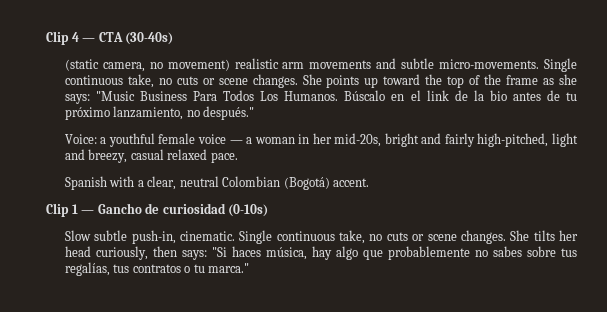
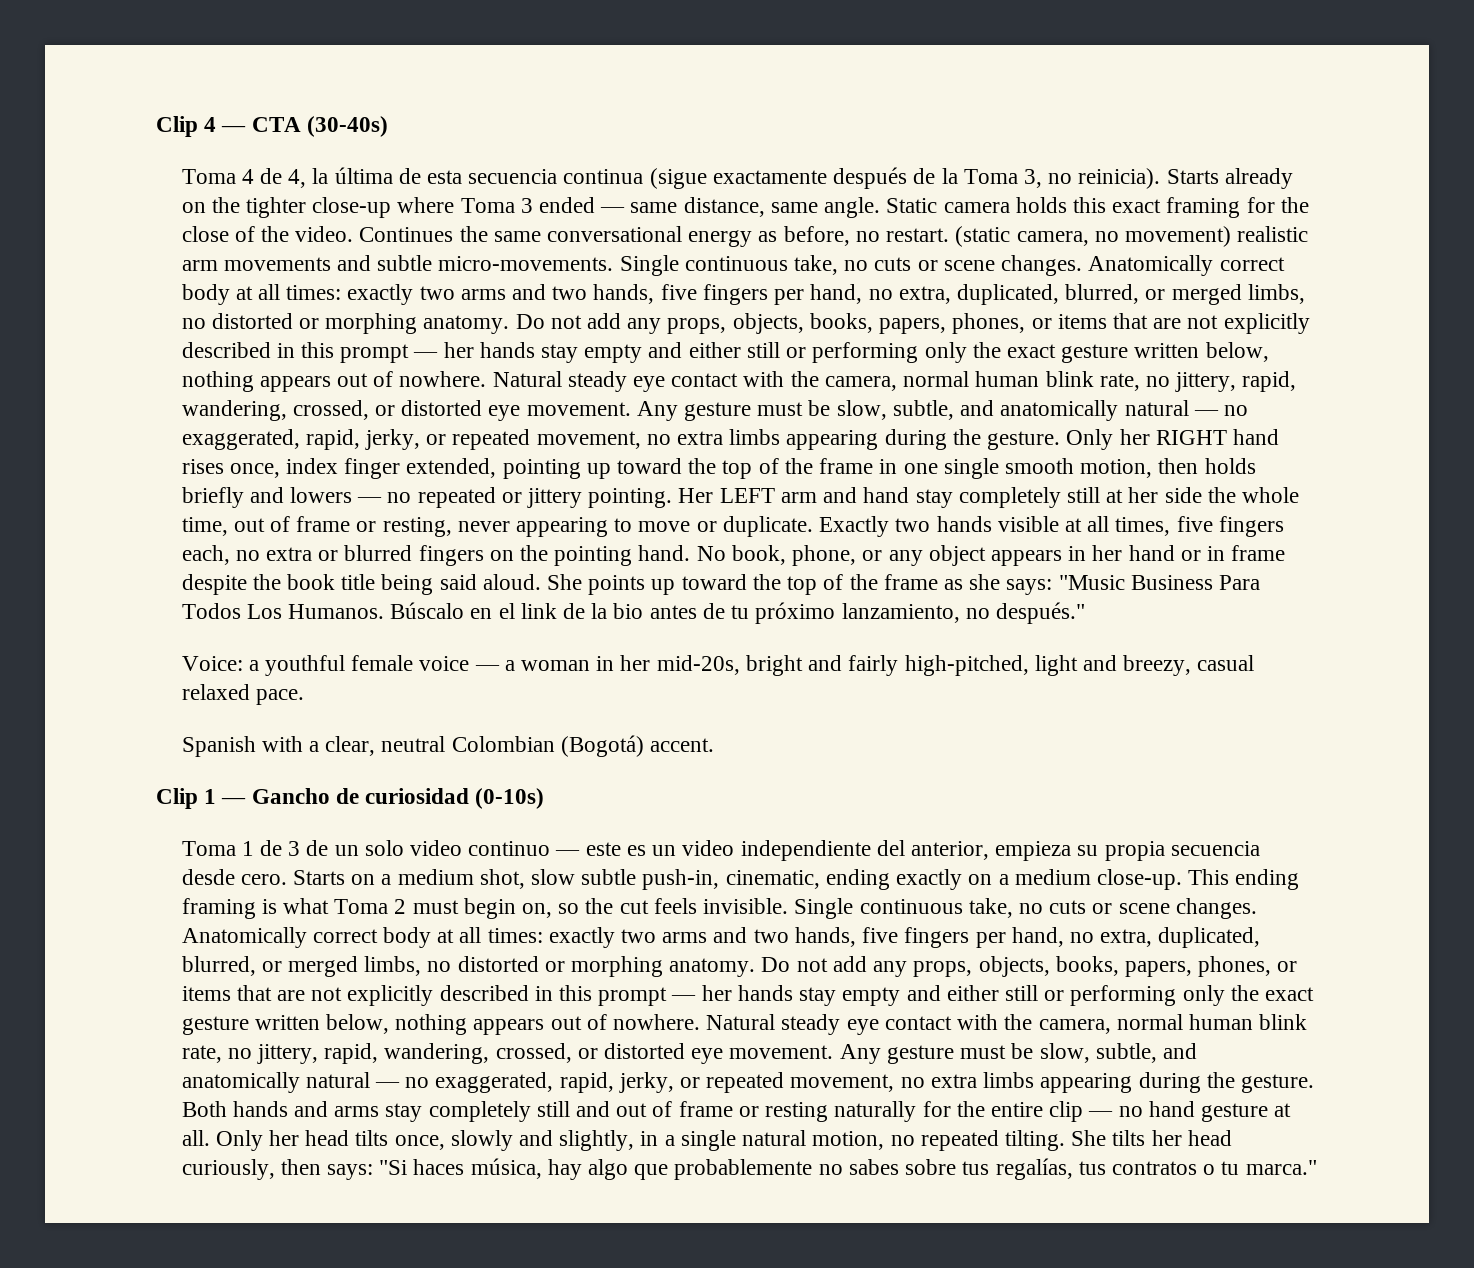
(174, 38) none -> [181,167,1293,189] [181,197,1309,218] [181,226,950,247] Toma 4 de 4, la última de esta secuencia continua (sigue exactamente después de la Toma 3, no reinicia). Starts already on the tighter close-up where Toma 3 ended — same distance, same angle. Static camera holds this exact framing for the close of the video. Continues the same conversational energy as before, no restart.
(298, 81) none -> [1088,255,1285,276] [181,284,1305,305] [181,313,1310,334] [181,342,1269,363] [181,371,1297,392] [181,400,1248,421] [181,429,1279,450] [181,458,1256,479] [181,487,1299,508] [181,516,1284,537] [181,545,1286,566] [181,574,541,595] Anatomically correct body at all times: exactly two arms and two hands, five fingers per hand, no extra, duplicated, blurred, or merged limbs, no distorted or morphing anatomy. Do not add any props, objects, books, papers, phones, or items that are not explicitly described in this prompt — her hands stay empty and either still or performing only the exact gesture written below, nothing appears out of nowhere. Natural steady eye contact with the camera, normal human blink rate, no jittery, rapid, wandering, crossed, or distorted eye movement. Any gesture must be slow, subtle, and anatomically natural — no exaggerated, rapid, jerky, or repeated movement, no extra limbs appearing during the gesture. Only her RIGHT hand rises once, index finger extended, pointing up toward the top of the frame in one single smooth motion, then holds briefly and lowers — no repeated or jittery pointing. Her LEFT arm and hand stay completely still at her side the whole time, out of frame or resting, never appearing to move or duplicate. Exactly two hands visible at all times, five fingers each, no extra or blurred fingers on the pointing hand. No book, phone, or any object appears in her hand or in frame despite the book title being said aloud.
[64,230,506,244] Slow subtle push-in, cinematic. Single continuous take, no cuts or scene changes. -> [181,840,1260,861] [181,869,1300,890] [181,898,1257,919] [181,927,1261,948] [181,956,1298,977] [181,985,1314,1006] [181,1014,1308,1035] [181,1043,1197,1064] [181,1072,1314,1093] [181,1101,1292,1122] [181,1130,1065,1151] Toma 1 de 3 de un solo video continuo — este es un video independiente del anterior, empieza su propia secuencia desde cero. Starts on a medium shot, slow subtle push-in, cinematic, ending exactly on a medium close-up. This ending framing is what Toma 2 must begin on, so the cut feels invisible. Single continuous take, no cuts or scene changes. Anatomically correct body at all times: exactly two arms and two hands, five fingers per hand, no extra, duplicated, blurred, or merged limbs, no distorted or morphing anatomy. Do not add any props, objects, books, papers, phones, or items that are not explicitly described in this prompt — her hands stay empty and either still or performing only the exact gesture written below, nothing appears out of nowhere. Natural steady eye contact with the camera, normal human blink rate, no jittery, rapid, wandering, crossed, or distorted eye movement. Any gesture must be slow, subtle, and anatomically natural — no exaggerated, rapid, jerky, or repeated movement, no extra limbs appearing during the gesture. Both hands and arms stay completely still and out of frame or resting naturally for the entire clip — no hand gesture at all. Only her head tilts once, slowly and slightly, in a single natural motion, no repeated tilting.

